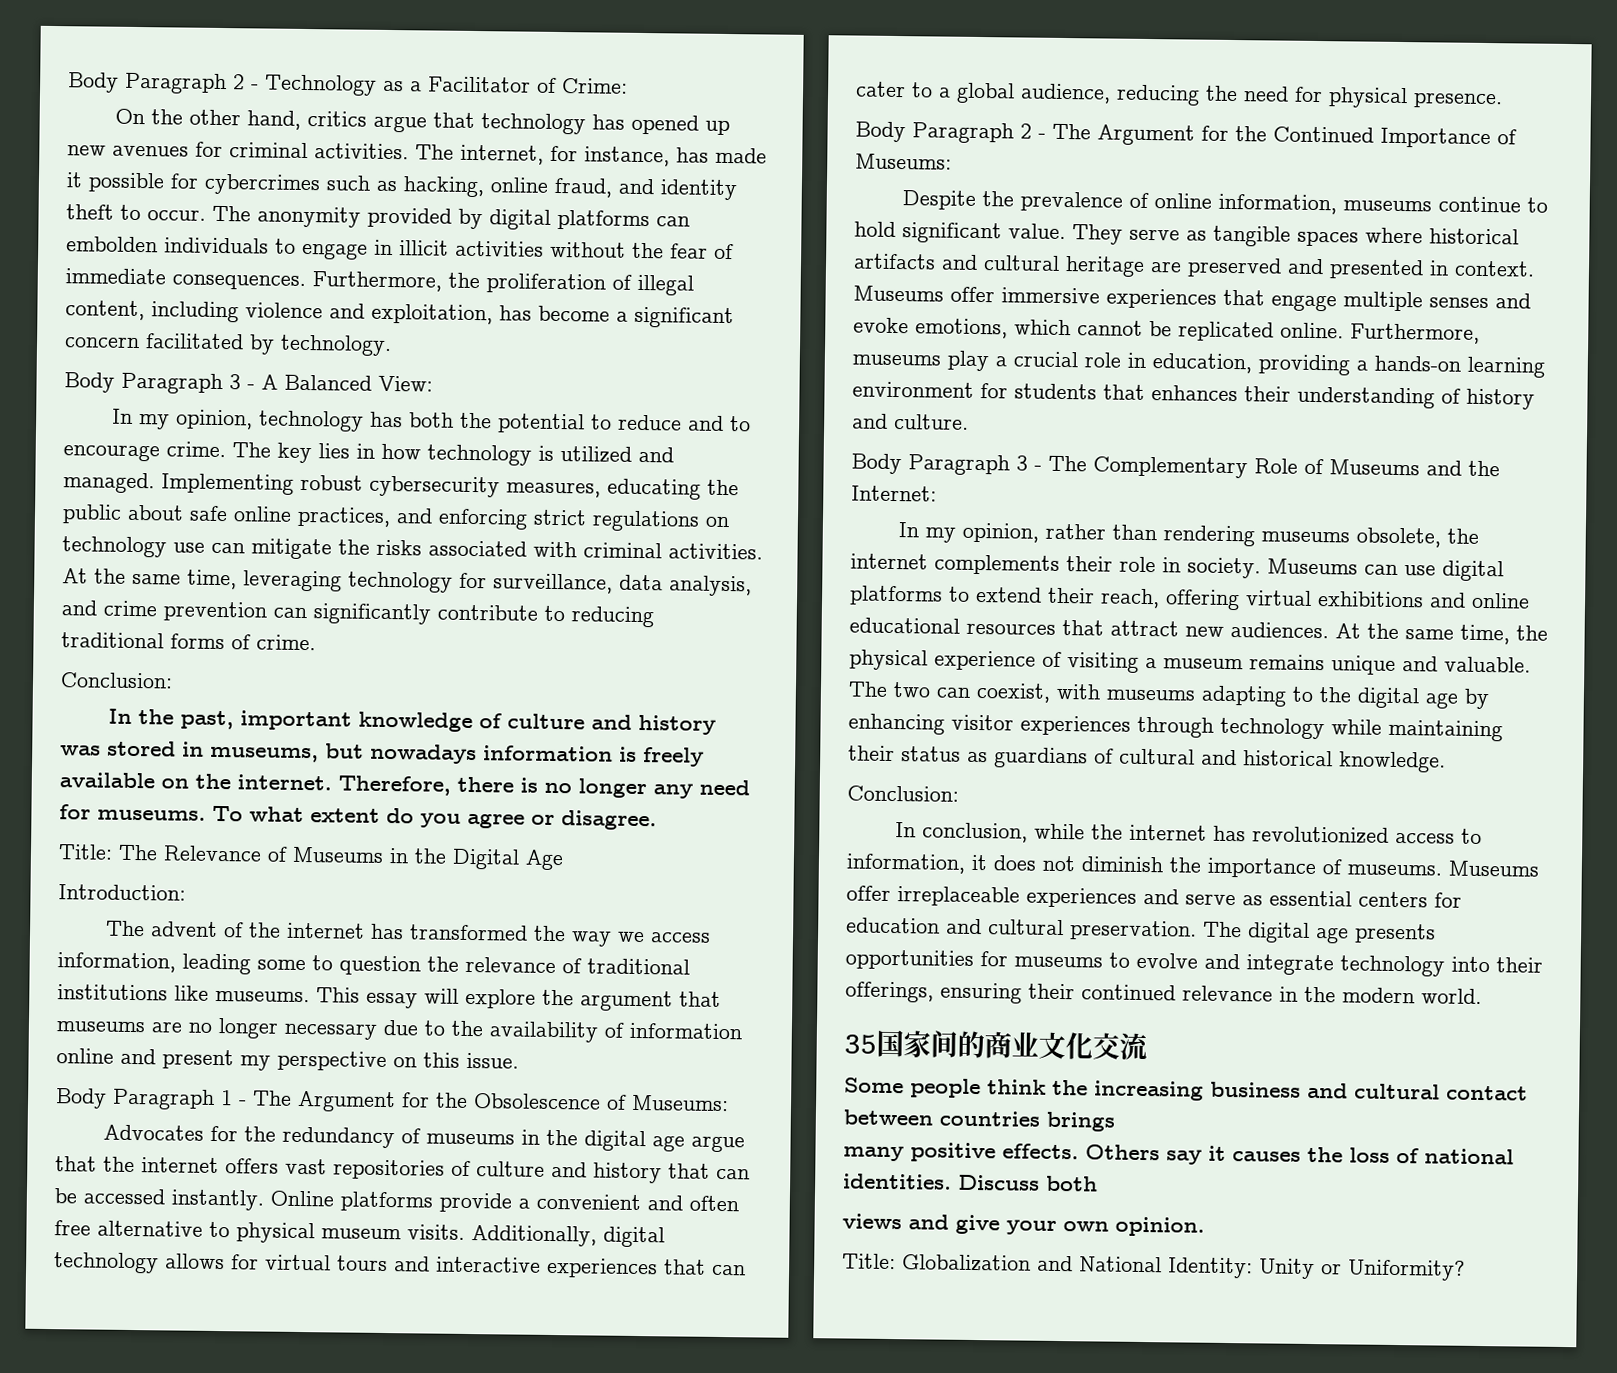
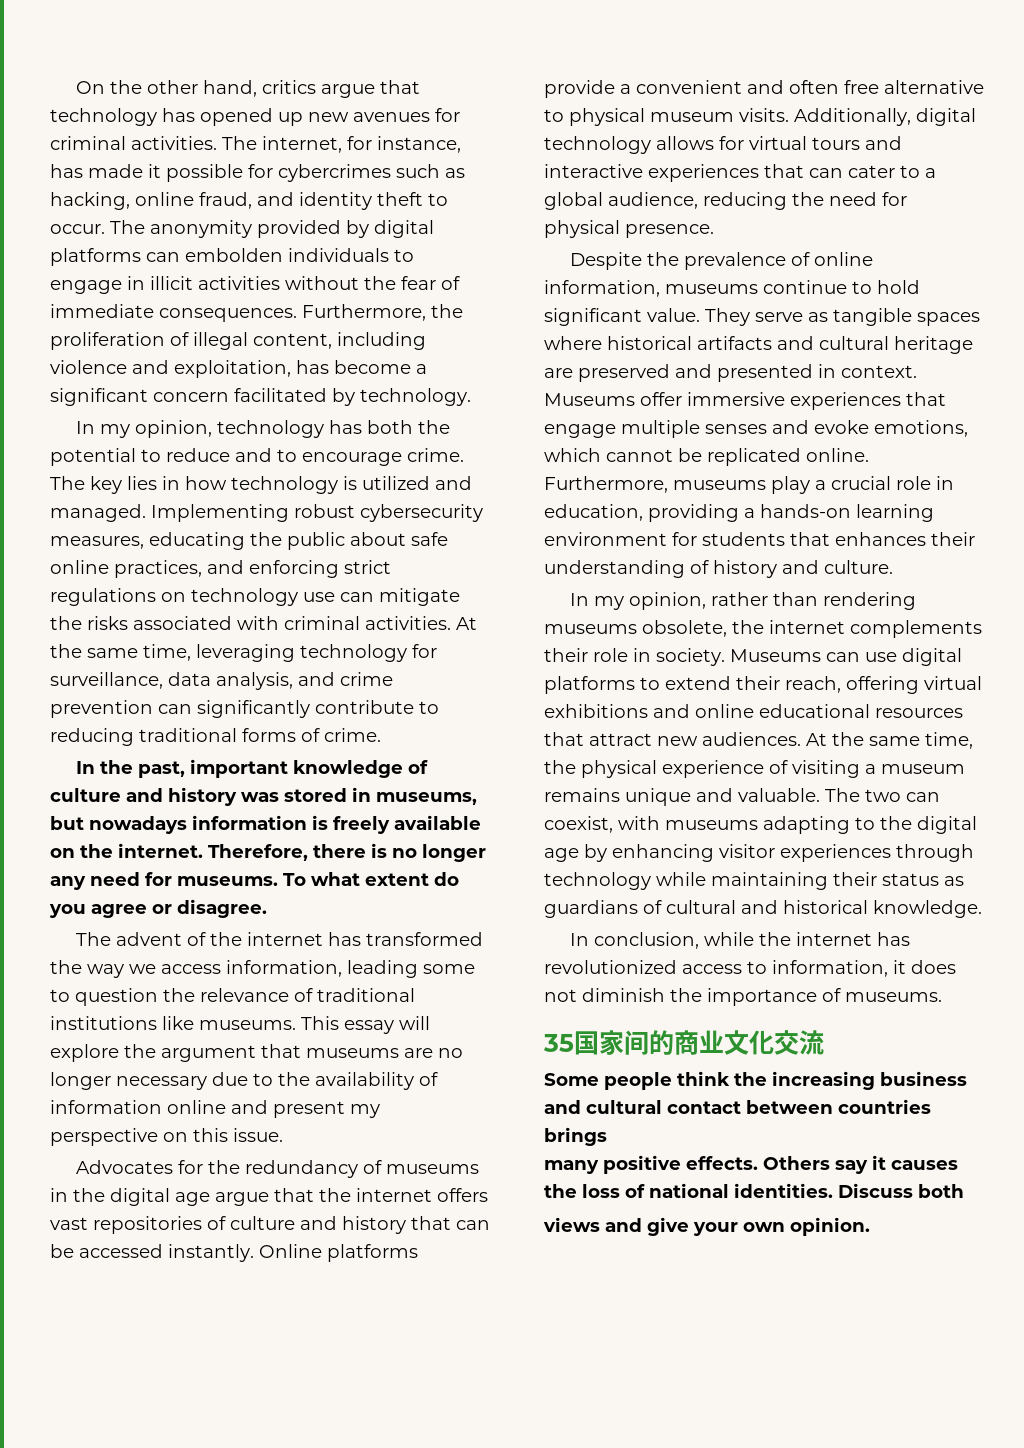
[68,72,628,96] Body Paragraph 2 - Technology as a Facilitator of Crime: // -> (76, 87) none
[64,372,433,395] // Body Paragraph 3 - A Balanced View: -> (471, 397) none
[60,672,173,689] // Conclusion: -> (381, 735) none
[58,844,564,871] [58,884,186,901] // Title: The Relevance of Museums in the Digital Age // Introduction: -> (267, 908) none
[55,1088,729,1113] // Body Paragraph 1 - The Argument for the Obsolescence of Museums: -> (283, 1135) none
[855,121,1517,149] [855,153,952,170] // Body Paragraph 2 - The Argument for the Continued Importance of Museums: -> (714, 231) none
[851,453,1500,479] [851,485,937,502] // Body Paragraph 3 - The Complementary Role of Museums and the Internet: -> (893, 567) none
[847,785,959,802] // Conclusion: -> (982, 909) none
[1448,860,1539,877] [846,885,1462,908] [846,917,1436,944] [845,949,1543,977] [845,981,1482,1005] Museums offer irreplaceable experiences and serve as essential centers for education and cultural preservation. The digital age presents opportunities for museums to evolve and integrate technology into their offerings, ensuring their continued relevance in the modern world. -> (942, 997) none
[842,1253,1465,1281] // Title: Globalization and National Identity: Unity or Uniformity? -> (870, 1226) none

